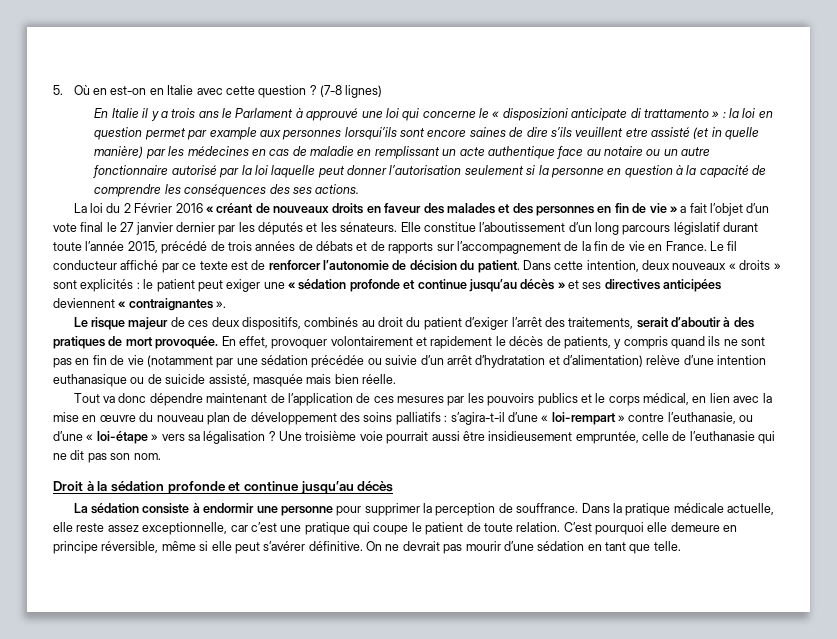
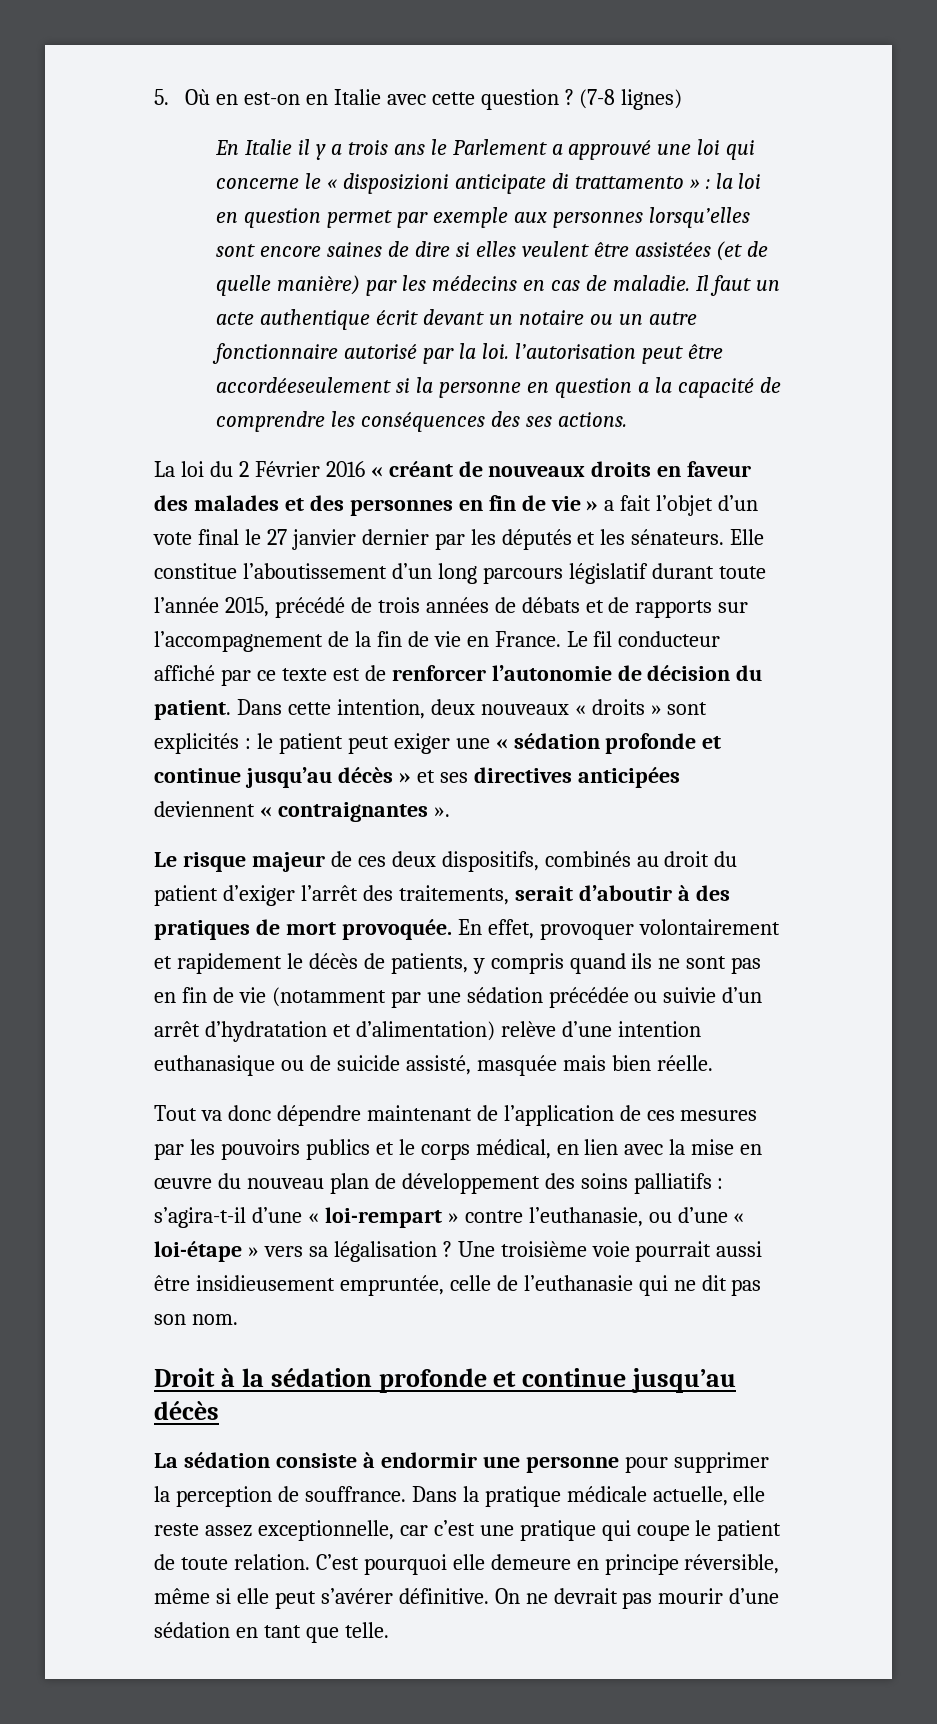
[235,108,303,118] Parlament à -> [452,139,563,155] Parlement a
[209,127,257,140] example -> [432,207,508,228] exemple
[344,127,397,140] lorsqui’ils -> [648,207,750,228] lorsqu’elles
[550,127,722,139] s’ils veuillent etre assisté (et in -> [455,241,769,261] si elles veulent être assistées (et de
[187,146,249,156] médecines -> [431,275,517,291] médecins
[310,146,601,159] maladie en remplissant un acte authentique face au -> [612,275,781,296] [216,309,513,330] maladie. Il faut un acte authentique écrit devant un
[254,165,524,178] loi laquelle peut donner l’autorisation seulement -> [481,343,723,364] [216,377,392,393] loi. l’autorisation peut être accordéeseulement
[676,165,684,175] à -> [637,382,649,393] a

